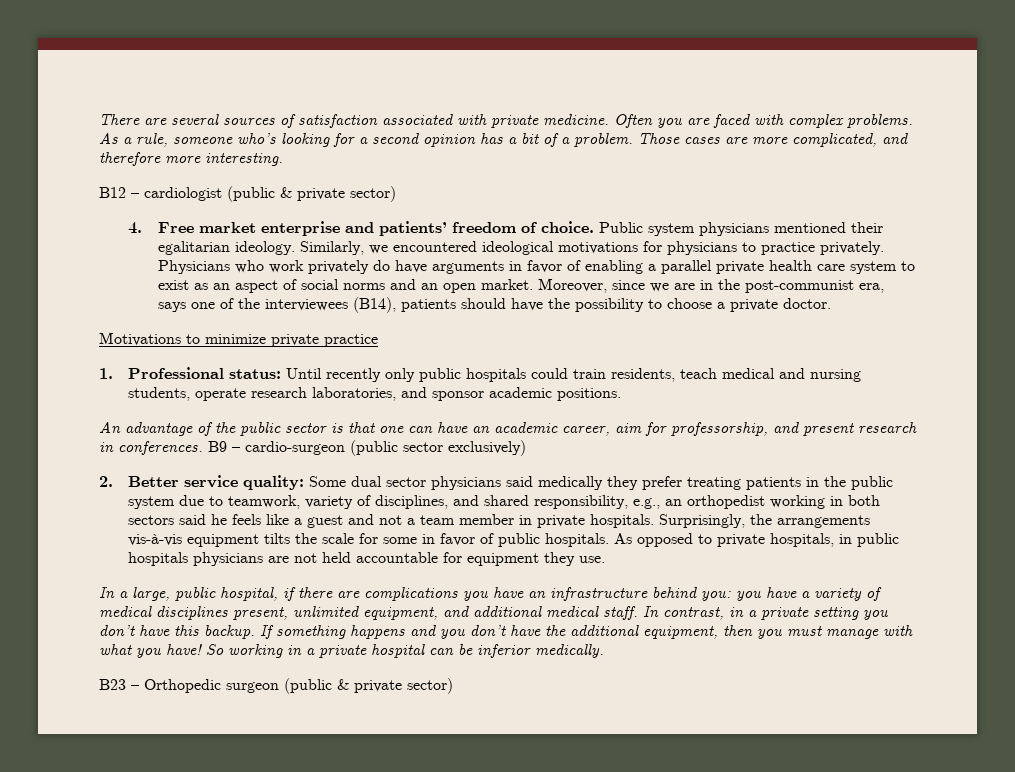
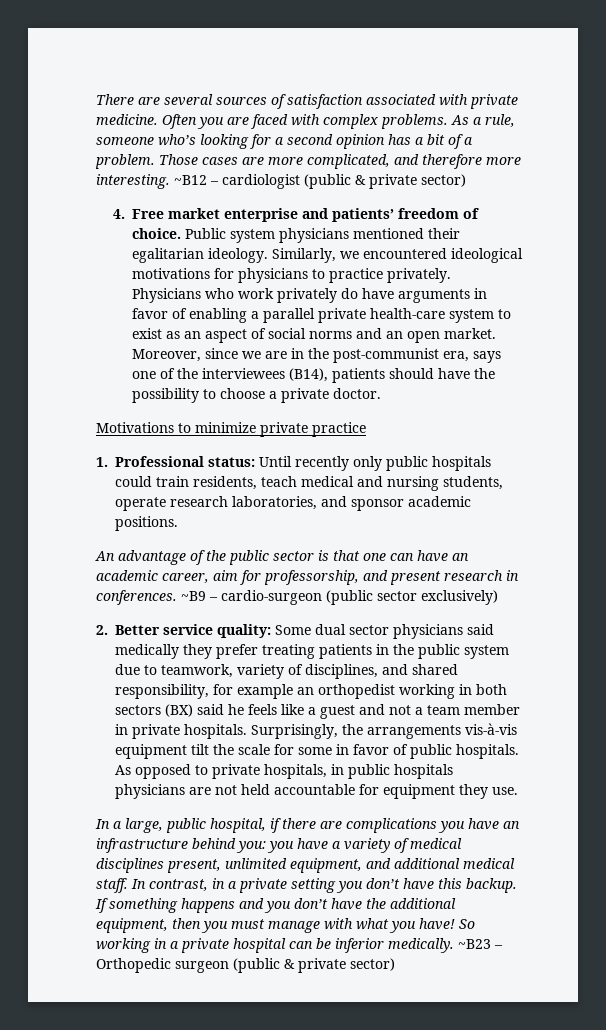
[99,187,126,198] // B12 -> [174,175,207,185] ~B12
[768,260,845,271] health care -> [370,308,446,319] health-care
[208,441,227,452] B9 -> [181,591,206,601] ~B9
[633,498,661,509] e.g., -> [213,684,293,699] for example
(175, 520) none -> [165,704,193,717] (BX)
[264,533,291,544] tilts -> [191,744,209,755] tilt
[99,679,126,690] // B23 -> [458,939,491,949] ~B23

